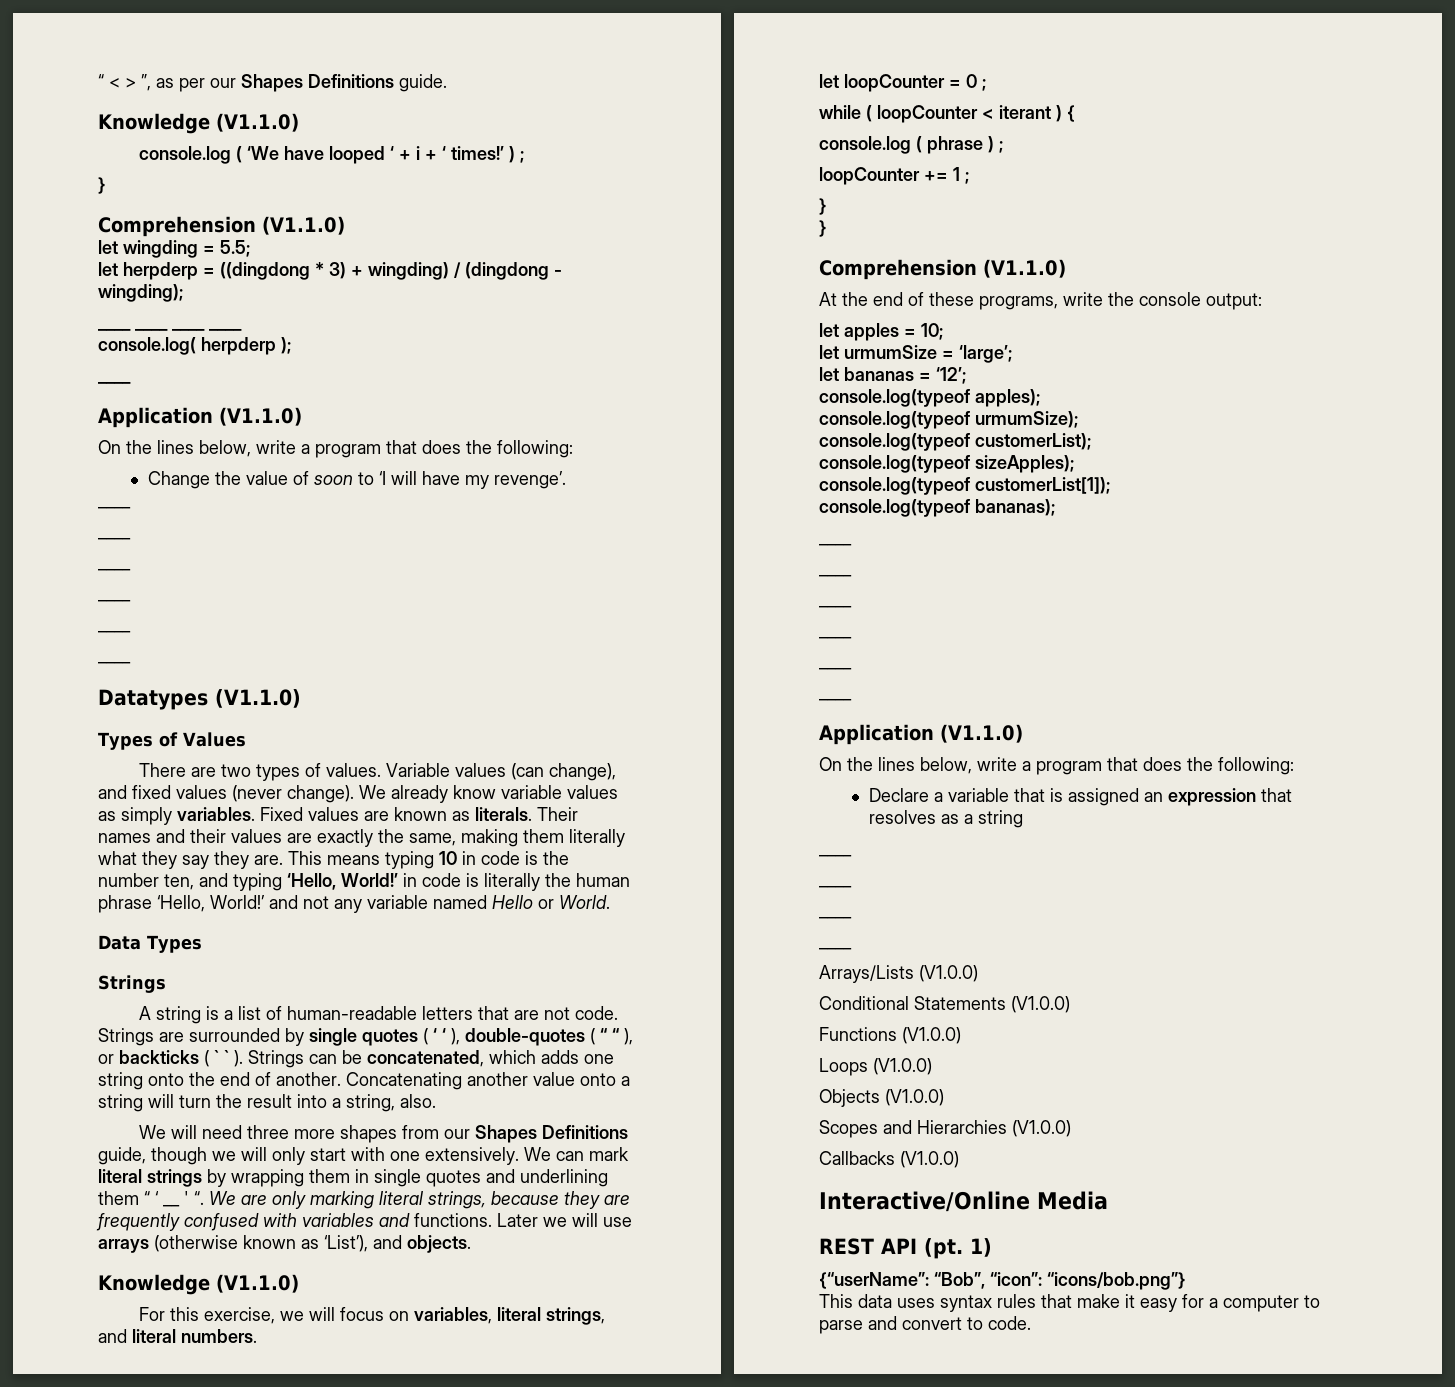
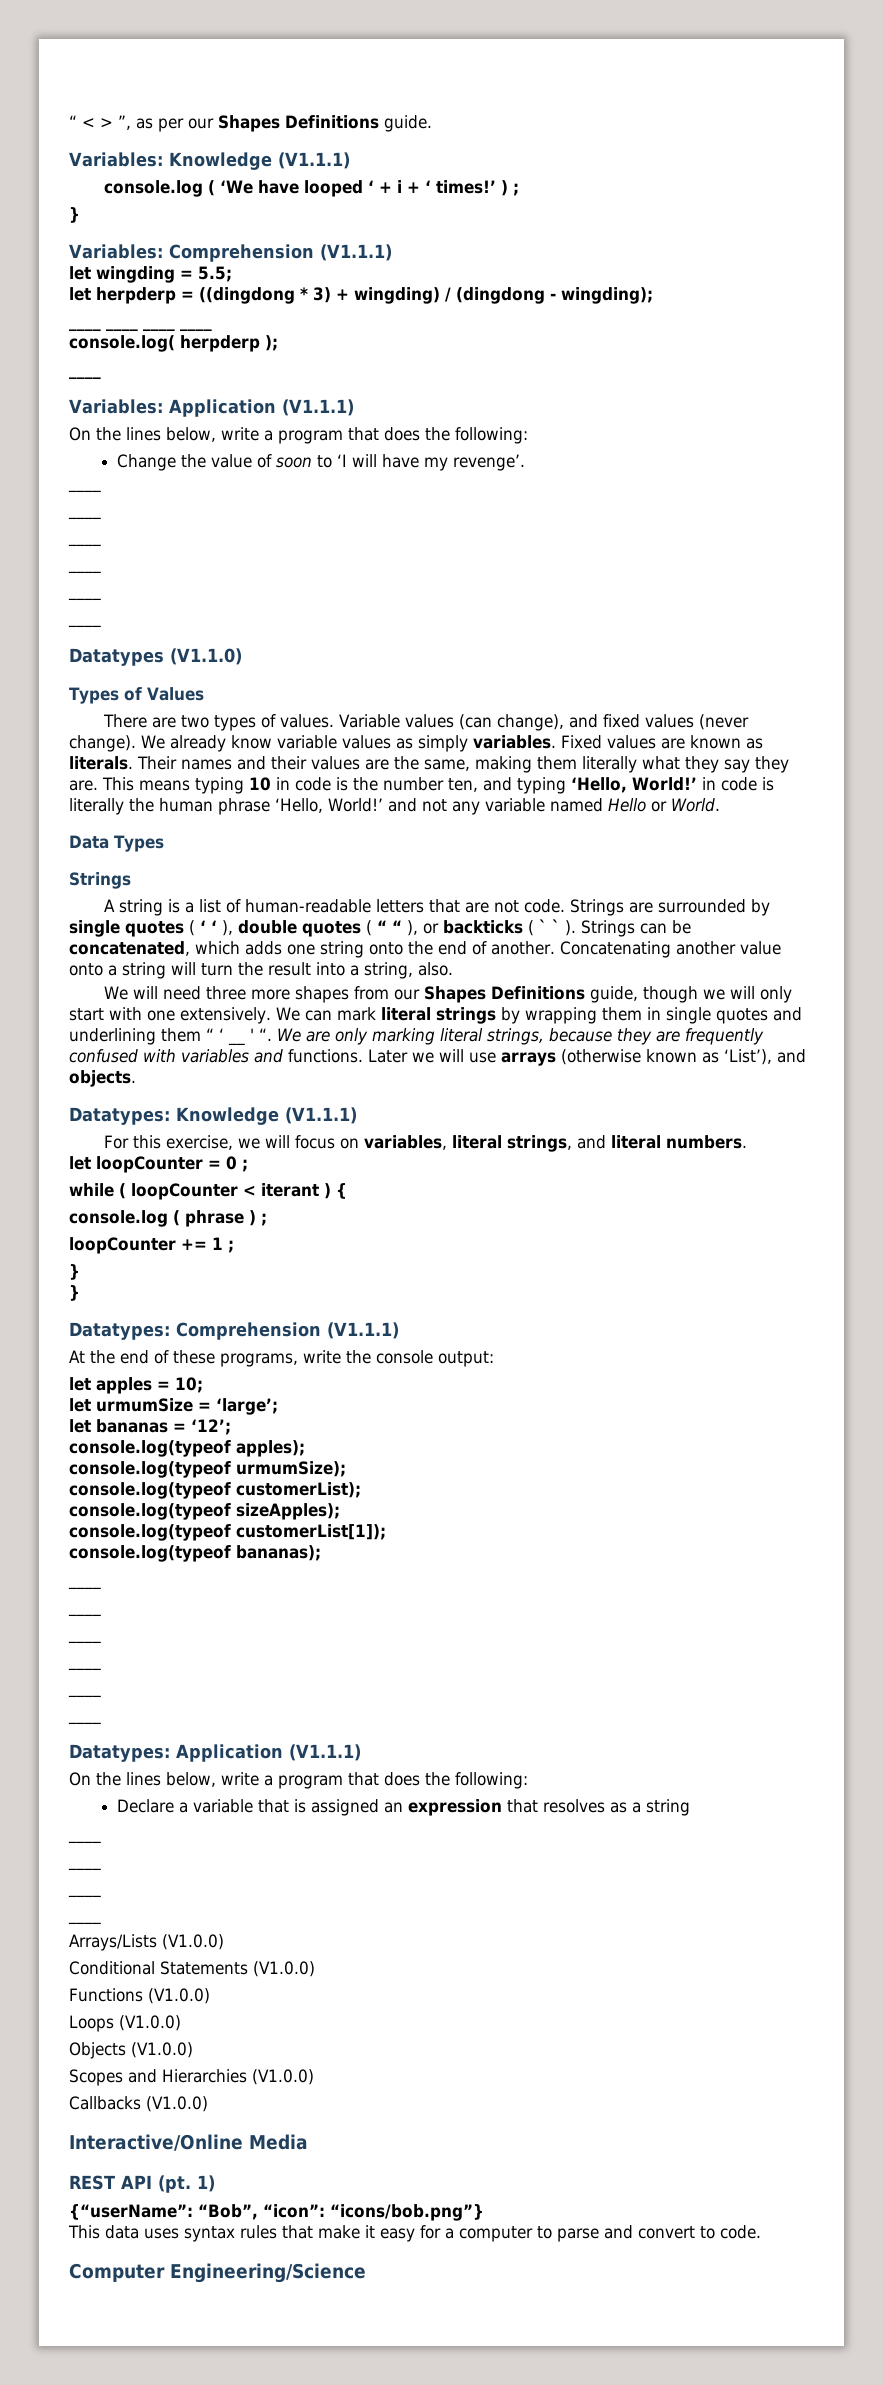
[98,113,299,134] Knowledge (V1.1.0) -> [69,152,350,170] Variables: Knowledge (V1.1.1)
[98,216,345,237] Comprehension (V1.1.0) -> [69,244,392,262] Variables: Comprehension (V1.1.1)
[98,407,302,428] Application (V1.1.0) -> [69,399,354,417] Variables: Application (V1.1.1)
[317,829,373,847] exactly -> (389, 764) none
[465,1028,585,1046] double-quotes -> [238,920,361,937] double quotes
[98,1274,299,1295] Knowledge (V1.1.0) -> [69,1107,357,1125] Datatypes: Knowledge (V1.1.1)
[819,259,1066,280] Comprehension (V1.1.0) -> [69,1322,399,1340] Datatypes: Comprehension (V1.1.1)
[819,724,1023,745] Application (V1.1.0) -> [69,1744,361,1762] Datatypes: Application (V1.1.1)
(1031, 1323) none -> [69,2263,366,2283] // Computer Engineering/Science

